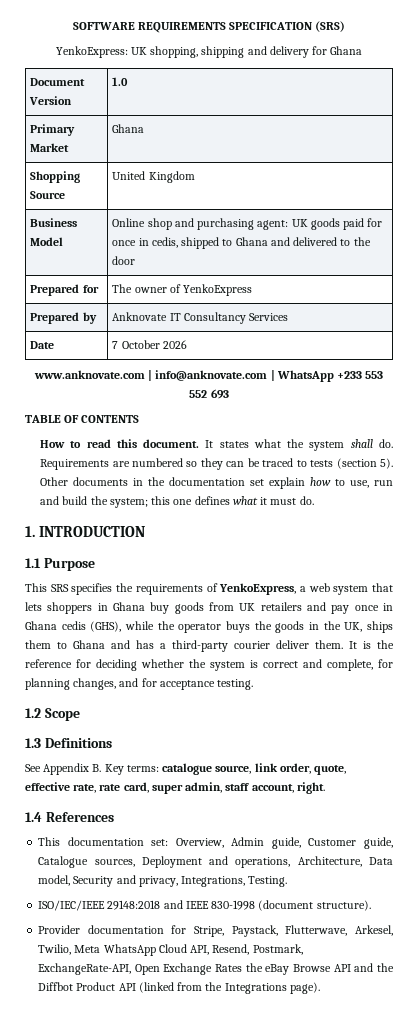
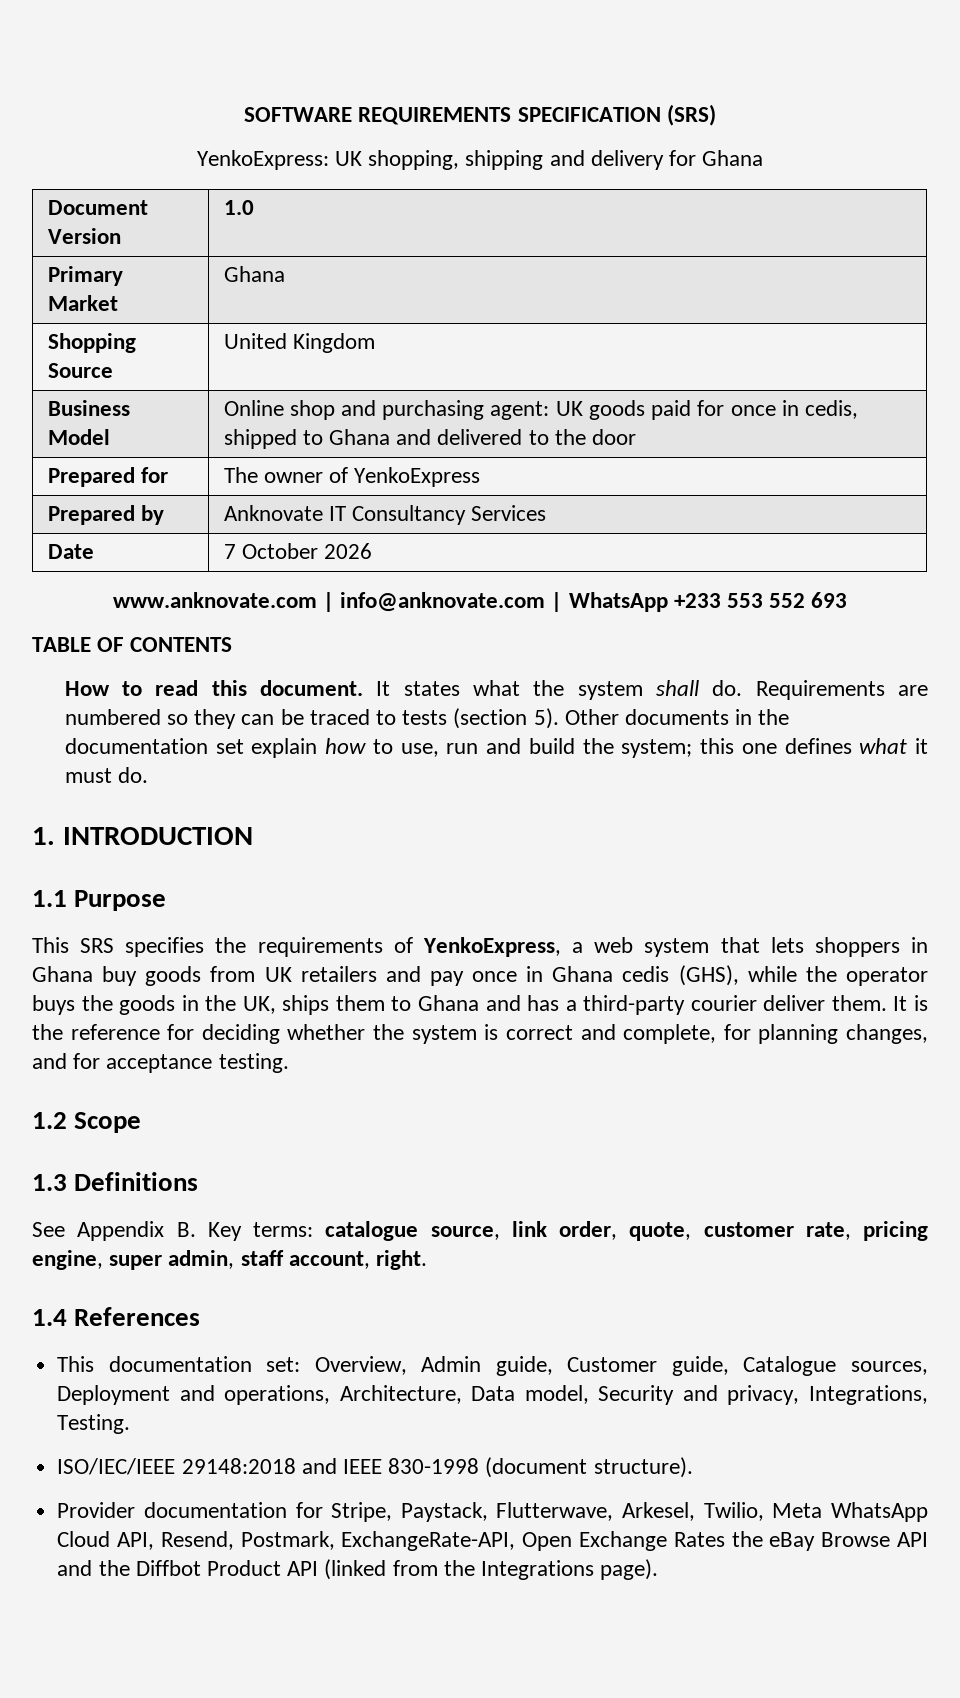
[25,782,149,793] effective rate, rate card, -> [703,1221,928,1241] [32,1250,103,1270] customer rate, pricing engine,

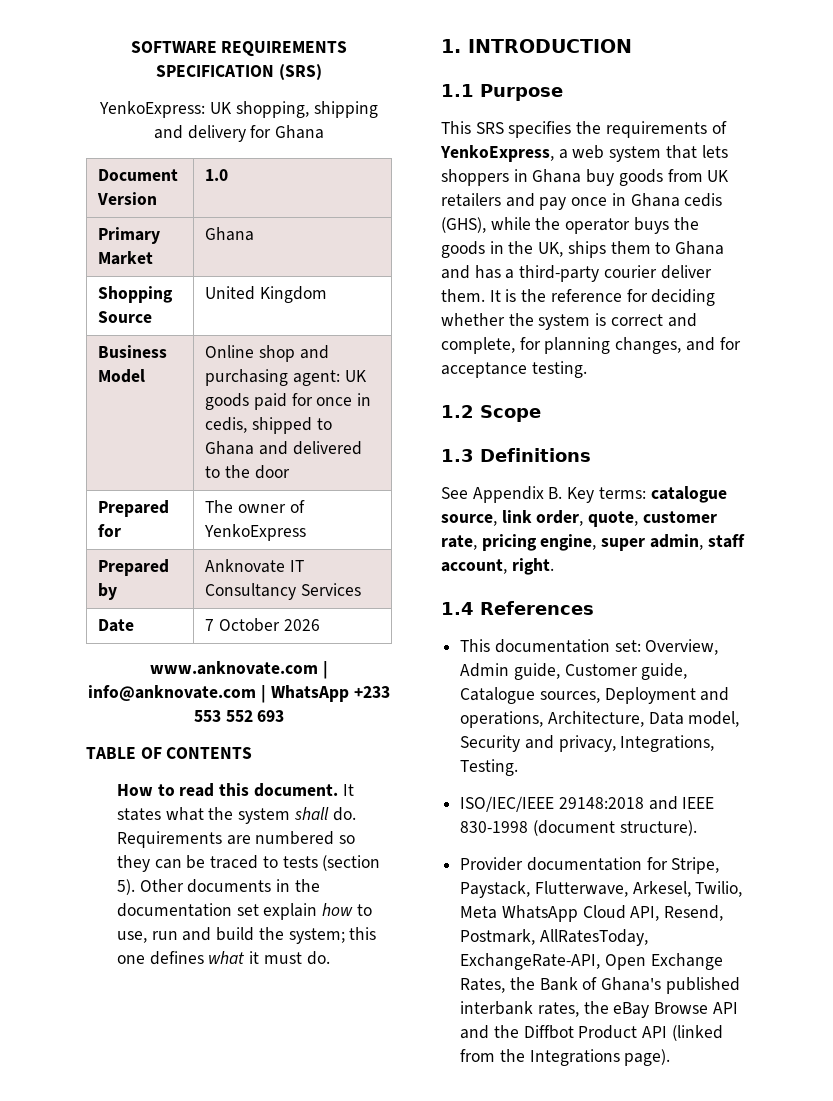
(335, 1540) none -> [539,929,648,946] AllRatesToday,
[673,1532,725,1547] Rates -> [460,977,740,994] [460,1001,579,1017] Rates, the Bank of Ghana's published interbank rates,

